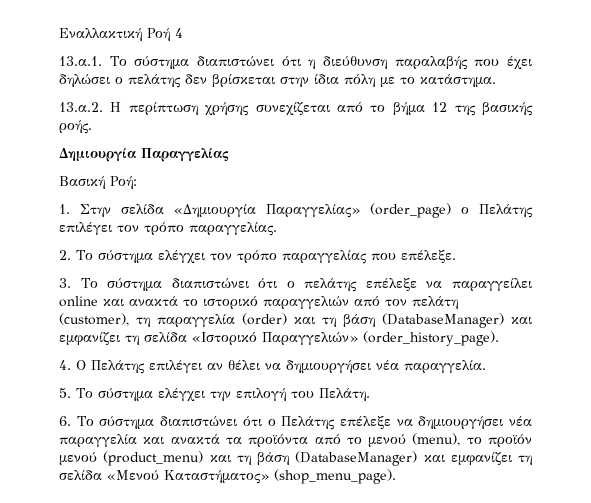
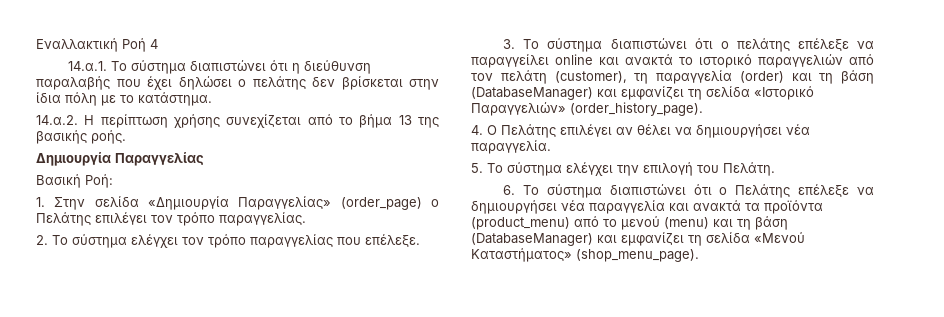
[59,56,102,66] 13.α.1. -> [68,61,108,71] 14.α.1.
[59,102,103,112] 13.α.2. -> [36,115,78,125] 14.α.2.
[432,102,448,112] 12 -> [398,115,412,125] 13
(309, 440) none -> [471,217,570,230] (product_menu)
[412,433,532,447] [59,451,204,466] (menu), το προϊόν μενού (product_menu) -> [664,217,709,229] (menu)

